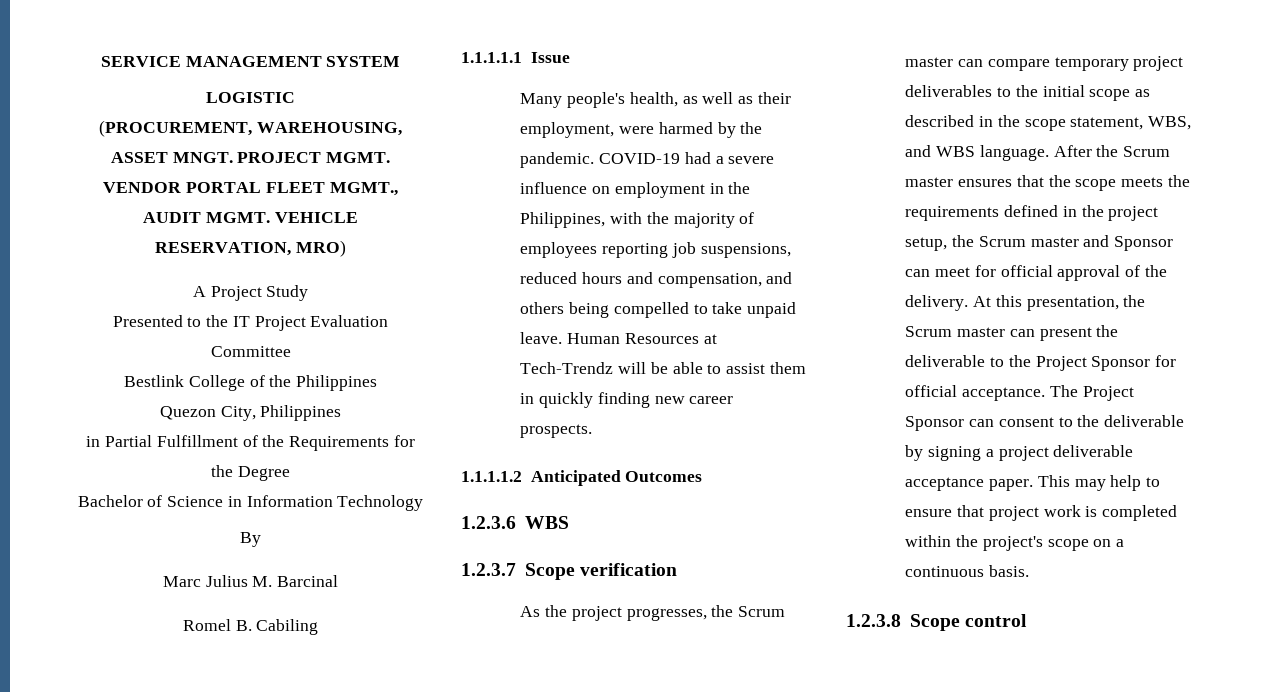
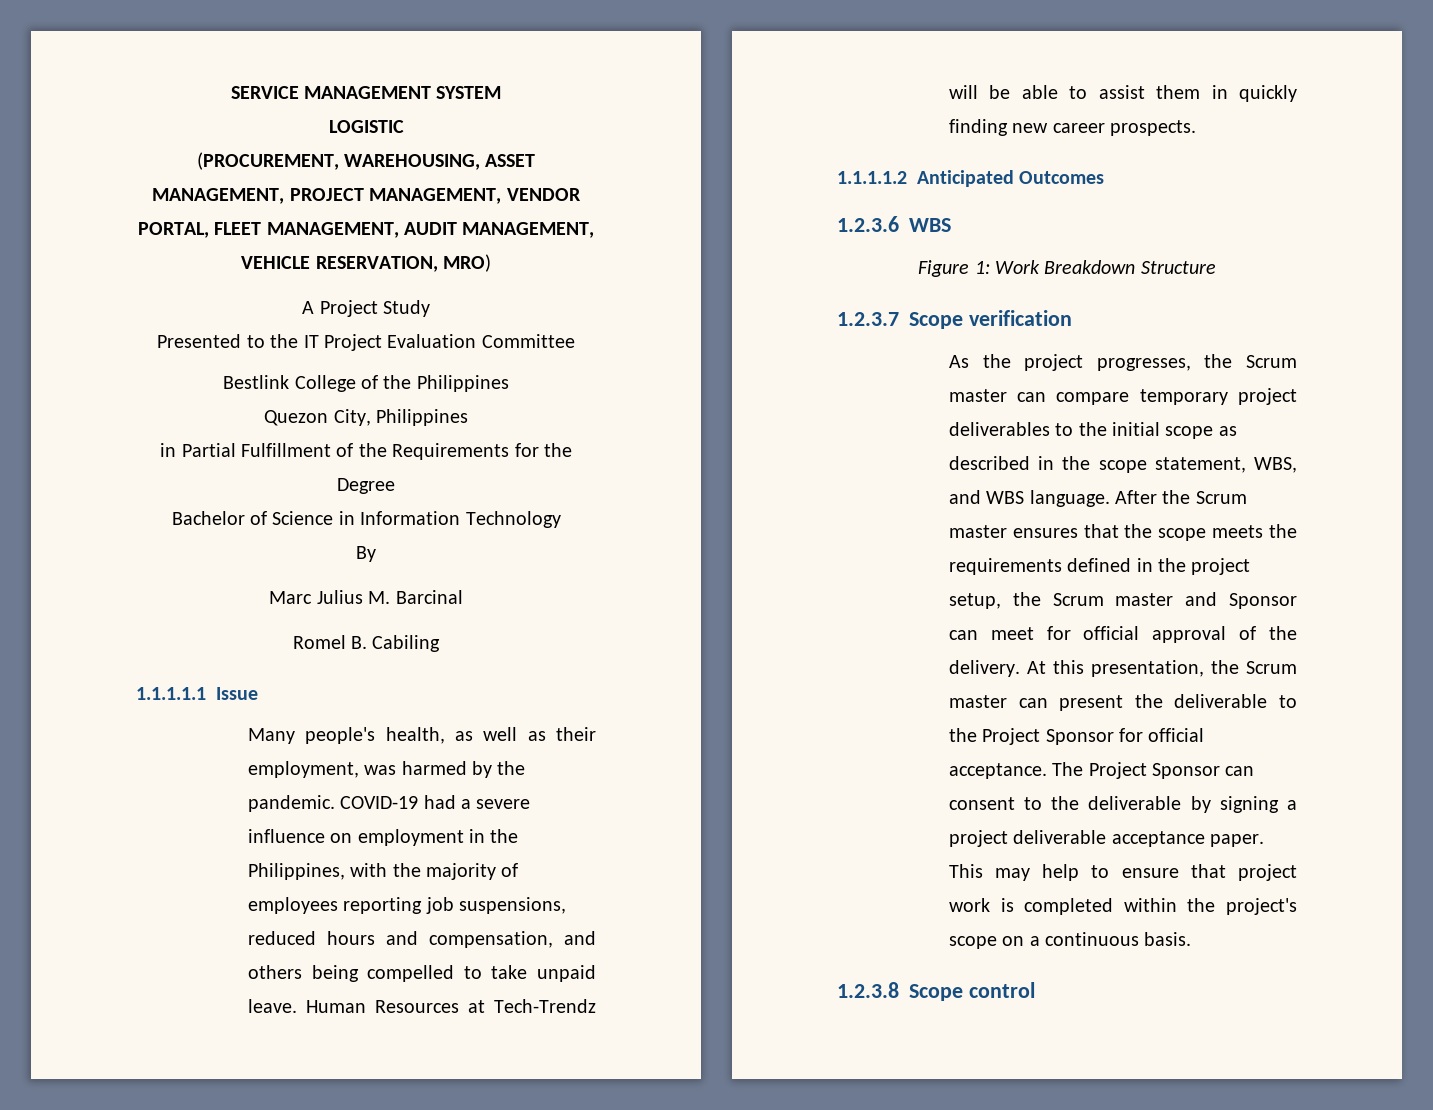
[172,152,391,163] [103,182,398,196] [143,212,270,223] MNGT. PROJECT MGMT. VENDOR PORTAL FLEET MGMT., AUDIT MGMT. -> [152,188,581,204] [137,222,595,238] MANAGEMENT, PROJECT MANAGEMENT, VENDOR PORTAL, FLEET MANAGEMENT, AUDIT MANAGEMENT,
[619,126,655,134] were -> [364,765,397,775] was
(569, 522) none -> [918,260,1216,277] // Figure 1: Work Breakdown Structure

